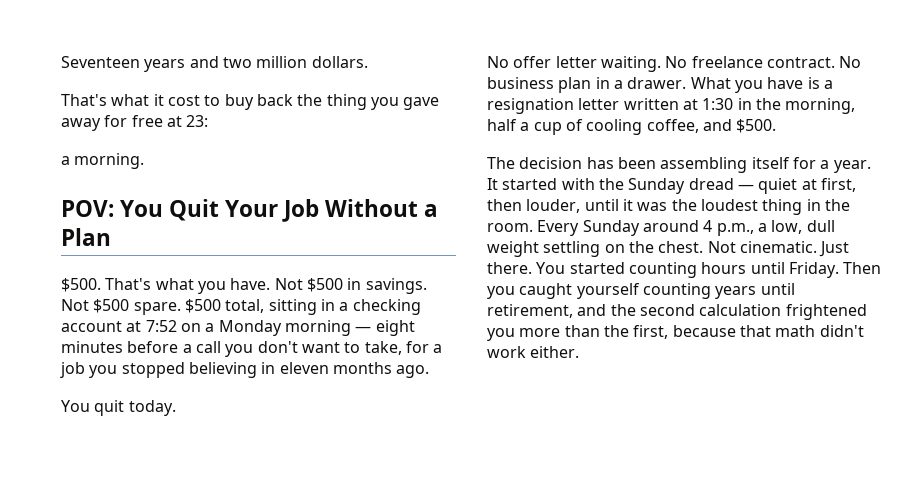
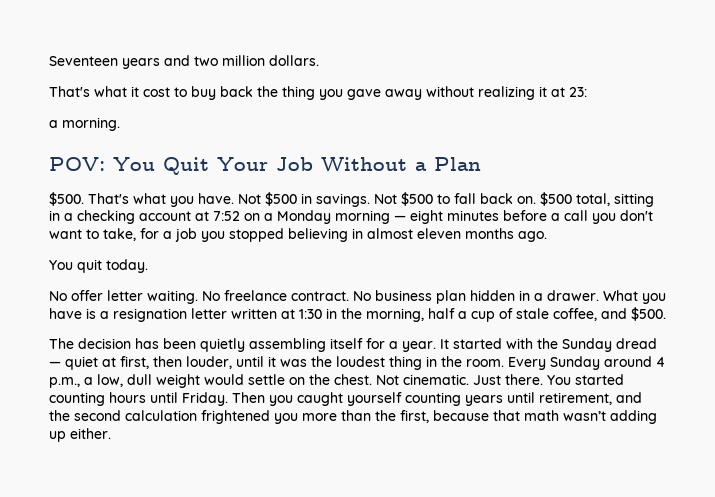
[104,115,163,127] for free -> [426,86,547,100] without realizing it
[133,302,181,315] spare. -> [437,193,536,204] to fall back on.
(276, 368) none -> [367,228,413,239] almost
(592, 85) none -> [470,290,515,301] hidden
[586,119,643,135] cooling -> [516,308,549,319] stale
(656, 163) none -> [200,338,245,352] quietly
[543,241,601,257] settling -> [204,374,285,385] would settle
[819,325,864,337] [487,346,526,358] didn't work -> [563,410,657,424] [49,431,66,442] wasn’t adding up

